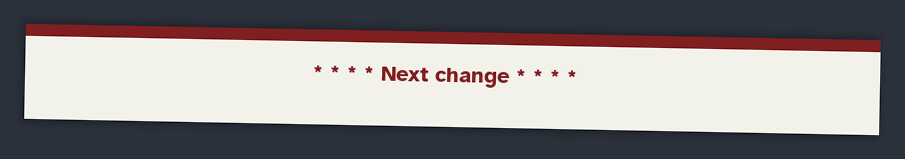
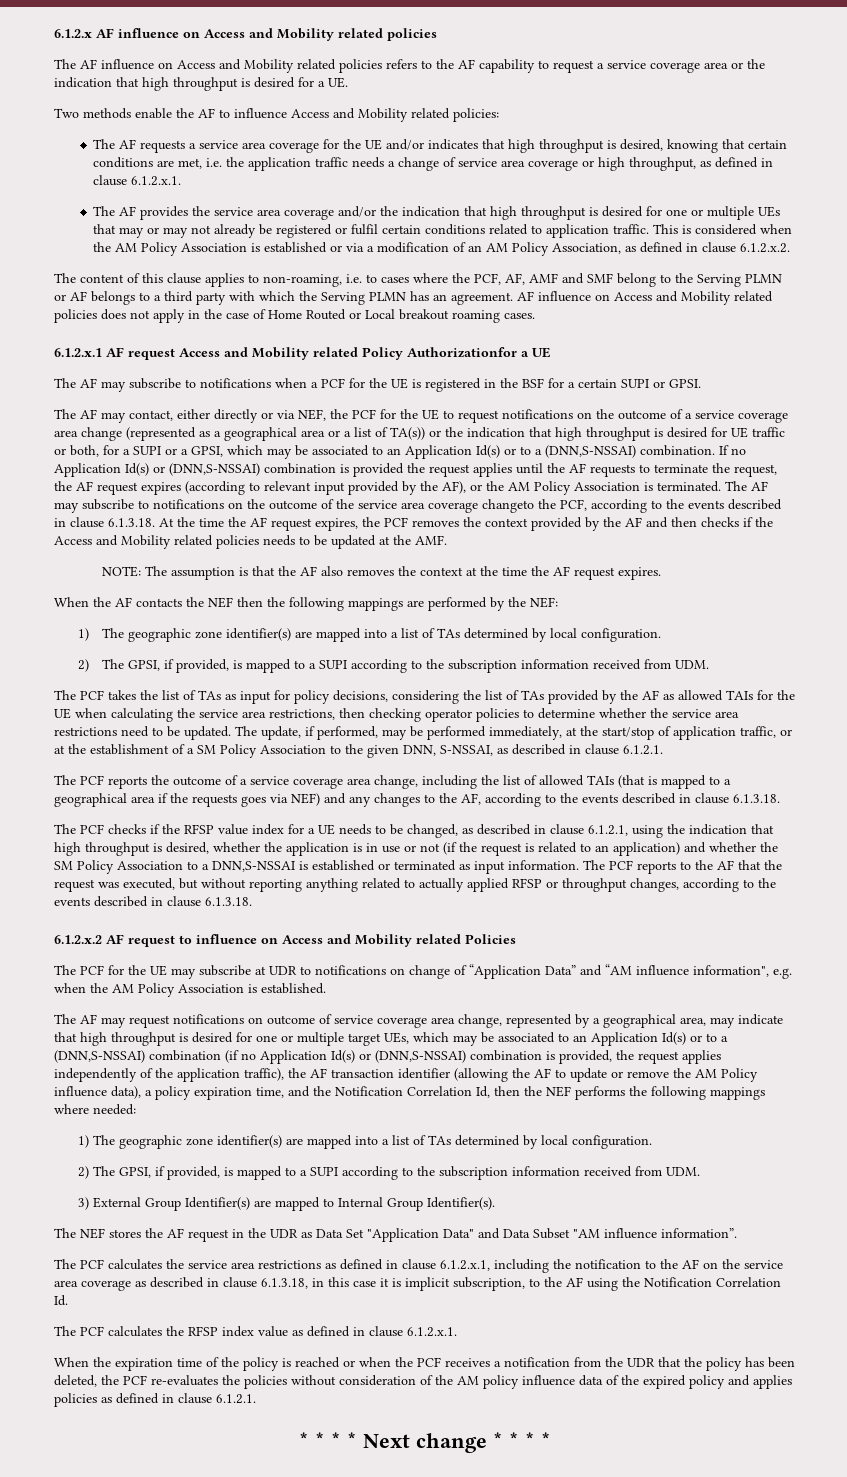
(311, 72) none -> [54,28,437,41] [54,59,765,73] [54,77,348,91] [54,108,499,122] [93,139,788,153] [93,157,774,171] [93,175,182,186] [93,206,781,220] [93,224,793,238] [93,242,791,256] [54,273,782,287] [54,291,773,305] [54,309,535,323] [54,347,551,360] [54,378,701,392] [54,409,788,423] [54,427,785,441] [54,445,746,459] [54,463,777,477] [54,481,768,495] [54,499,782,513] [54,517,773,531] [54,535,447,549] [101,566,661,580] [54,597,558,611] [77,628,661,642] [77,659,709,673] [54,690,795,704] [54,708,739,722] [54,726,792,740] [54,744,663,758] [54,775,731,789] [54,793,780,807] [54,824,774,838] [54,842,778,856] [54,860,782,874] [54,878,776,892] [54,896,252,907] [54,934,516,947] [54,964,792,979] [54,983,326,997] [54,1014,783,1028] [54,1032,728,1046] [54,1050,721,1064] [54,1068,758,1082] [54,1086,765,1100] [54,1104,136,1115] [77,1135,652,1149] [77,1166,700,1180] [77,1197,495,1211] [54,1228,737,1242] [54,1259,783,1273] [54,1277,781,1291] [54,1295,68,1306] [54,1326,457,1337] [54,1357,795,1371] [54,1375,792,1389] [54,1393,256,1407] 6.1.2.x AF influence on Access and Mobility related policies // The AF influence on Access and Mobility related policies refers to the AF capability to request a service coverage area or the indication that high throughput is desired for a UE. // Two methods enable the AF to influence Access and Mobility related policies: // The AF requests a service area coverage for the UE and/or indicates that high throughput is desired, knowing that certain conditions are met, i.e. the application traffic needs a change of service area coverage or high throughput, as defined in clause 6.1.2.x.1. // The AF provides the service area coverage and/or the indication that high throughput is desired for one or multiple UEs that may or may not already be registered or fulfil certain conditions related to application traffic. This is considered when the AM Policy Association is established or via a modification of an AM Policy Association, as defined in clause 6.1.2.x.2. // The content of this clause applies to non-roaming, i.e. to cases where the PCF, AF, AMF and SMF belong to the Serving PLMN or AF belongs to a third party with which the Serving PLMN has an agreement. AF influence on Access and Mobility related policies does not apply in the case of Home Routed or Local breakout roaming cases. // 6.1.2.x.1 AF request Access and Mobility related Policy Authorizationfor a UE // The AF may subscribe to notifications when a PCF for the UE is registered in the BSF for a certain SUPI or GPSI. // The AF may contact, either directly or via NEF, the PCF for the UE to request notifications on the outcome of a service coverage area change (represented as a geographical area or a list of TA(s)) or the indication that high throughput is desired for UE traffic or both, for a SUPI or a GPSI, which may be associated to an Application Id(s) or to a (DNN,S-NSSAI) combination. If no Application Id(s) or (DNN,S-NSSAI) combination is provided the request applies until the AF requests to terminate the request, the AF request expires (according to relevant input provided by the AF), or the AM Policy Association is terminated. The AF may subscribe to notifications on the outcome of the service area coverage changeto the PCF, according to the events described in clause 6.1.3.18. At the time the AF request expires, the PCF removes the context provided by the AF and then checks if the Access and Mobility related policies needs to be updated at the AMF. // NOTE: The assumption is that the AF also removes the context at the time the AF request expires. // When the AF contacts the NEF then the following mappings are performed by the NEF: // 1) The geographic zone identifier(s) are mapped into a list of TAs determined by local configuration. // 2) The GPSI, if provided, is mapped to a SUPI according to the subscription information received from UDM. // The PCF takes the list of TAs as input for policy decisions, considering the list of TAs provided by the AF as allowed TAIs for the UE when calculating the service area restrictions, then checking operator policies to determine whether the service area restrictions need to be updated. The update, if performed, may be performed immediately, at the start/stop of application traffic, or at the establishment of a SM Policy Association to the given DNN, S-NSSAI, as described in clause 6.1.2.1. // The PCF reports the outcome of a service coverage area change, including the list of allowed TAIs (that is mapped to a geographical area if the requests goes via NEF) and any changes to the AF, according to the events described in clause 6.1.3.18. // The PCF checks if the RFSP value index for a UE needs to be changed, as described in clause 6.1.2.1, using the indication that high throughput is desired, whether the application is in use or not (if the request is related to an application) and whether the SM Policy Association to a DNN,S-NSSAI is established or terminated as input information. The PCF reports to the AF that the request was executed, but without reporting anything related to actually applied RFSP or throughput changes, according to the events described in clause 6.1.3.18. // 6.1.2.x.2 AF request to influence on Access and Mobility related Policies // The PCF for the UE may subscribe at UDR to notifications on change of “Application Data” and “AM influence information", e.g. when the AM Policy Association is established. // The AF may request notifications on outcome of service coverage area change, represented by a geographical area, may indicate that high throughput is desired for one or multiple target UEs, which may be associated to an Application Id(s) or to a (DNN,S-NSSAI) combination (if no Application Id(s) or (DNN,S-NSSAI) combination is provided, the request applies independently of the application traffic), the AF transaction identifier (allowing the AF to update or remove the AM Policy influence data), a policy expiration time, and the Notification Correlation Id, then the NEF performs the following mappings where needed: // 1) The geographic zone identifier(s) are mapped into a list of TAs determined by local configuration. // 2) The GPSI, if provided, is mapped to a SUPI according to the subscription information received from UDM. // 3) External Group Identifier(s) are mapped to Internal Group Identifier(s). // The NEF stores the AF request in the UDR as Data Set "Application Data" and Data Subset "AM influence information”. // The PCF calculates the service area restrictions as defined in clause 6.1.2.x.1, including the notification to the AF on the service area coverage as described in clause 6.1.3.18, in this case it is implicit subscription, to the AF using the Notification Correlation Id. // The PCF calculates the RFSP index value as defined in clause 6.1.2.x.1. // When the expiration time of the policy is reached or when the PCF receives a notification from the UDR that the policy has been deleted, the PCF re-evaluates the policies without consideration of the AM policy influence data of the expired policy and applies policies as defined in clause 6.1.2.1. //

